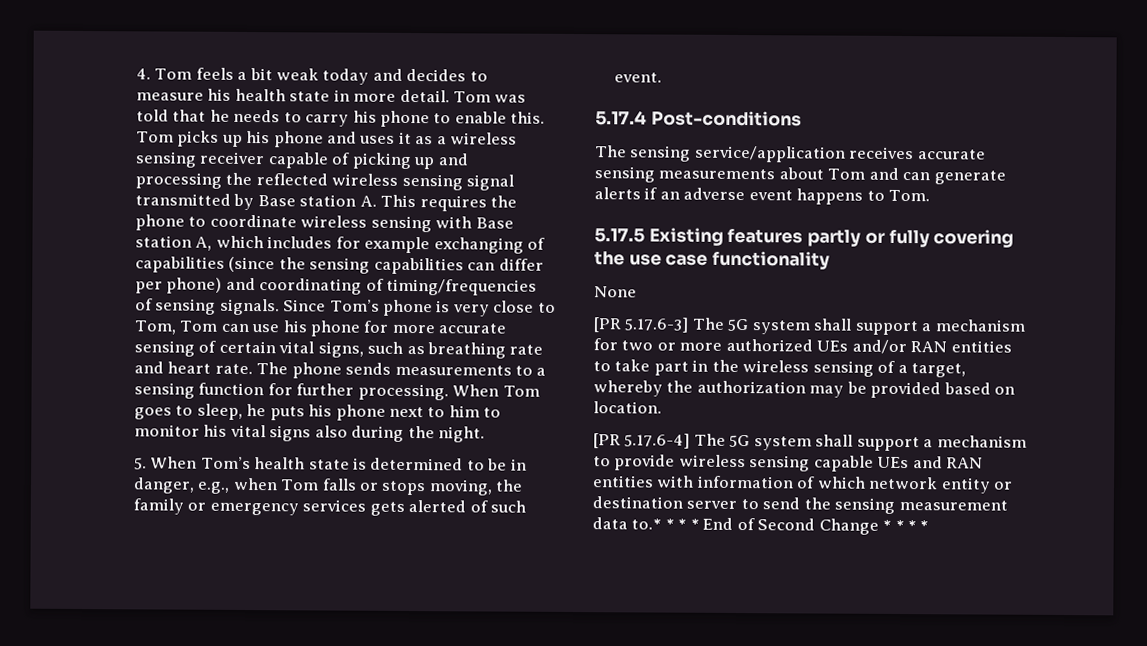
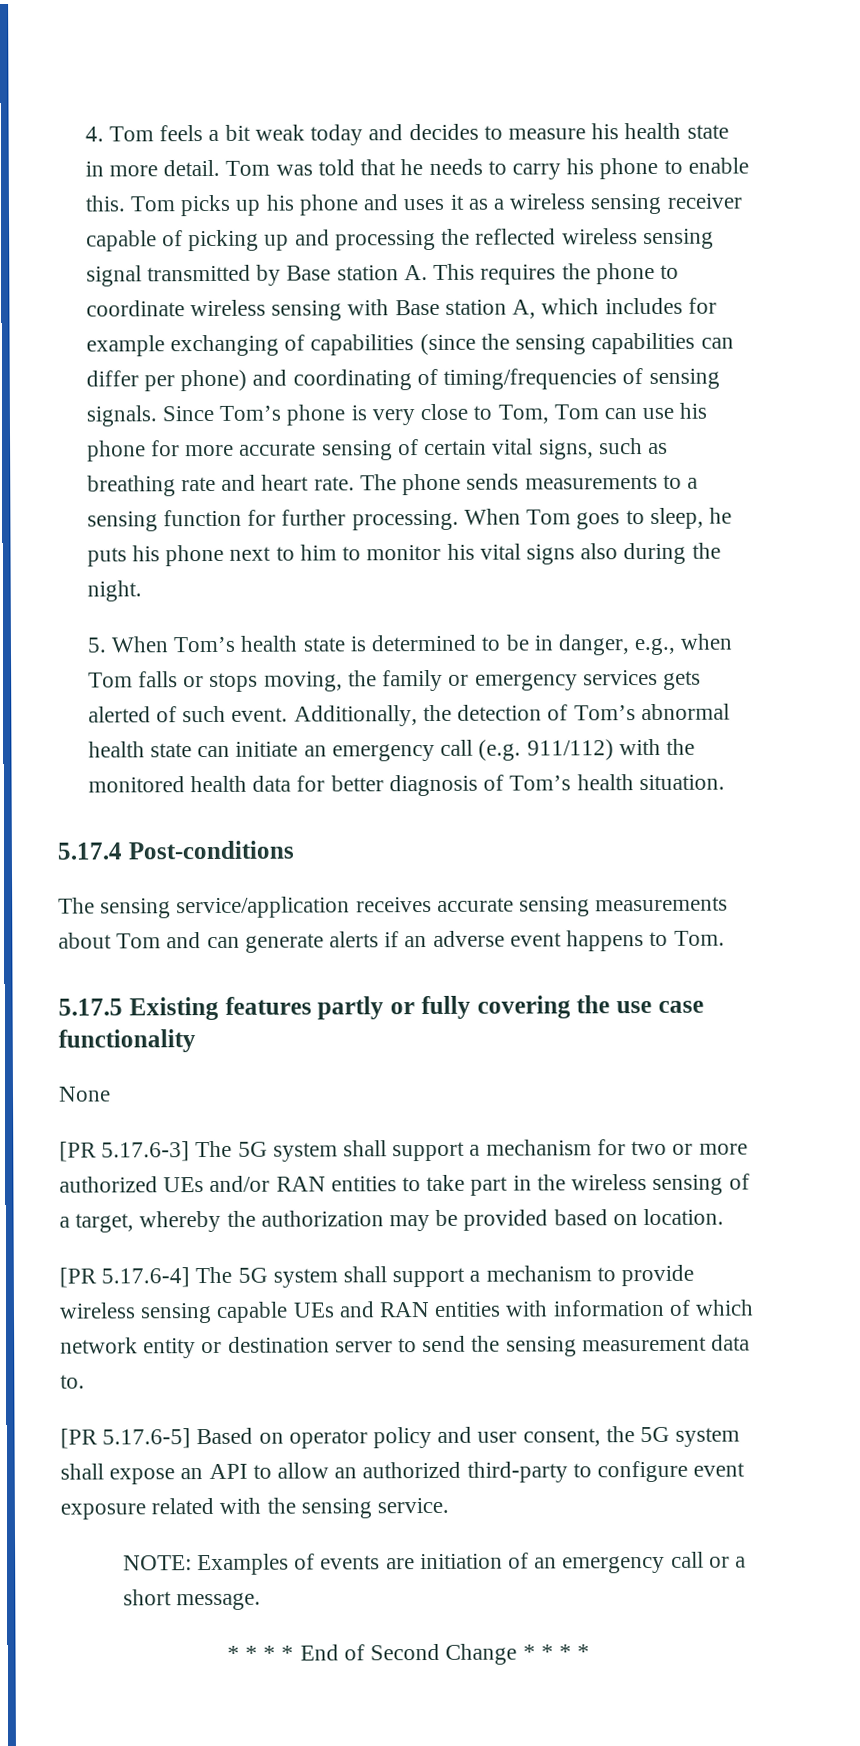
(662, 77) none -> [293,703,730,727] [87,738,695,762] [87,774,725,797] Additionally, the detection of Tom’s abnormal health state can initiate an emergency call (e.g. 911/112) with the monitored health data for better diagnosis of Tom’s health situation.
[631,518,662,530] to.* -> [60,1374,85,1389] [60,1426,741,1449] [60,1460,746,1485] [60,1497,450,1520] [122,1551,747,1576] [122,1589,261,1611] [226,1645,240,1661] to. // [PR 5.17.6-5] Based on operator policy and user consent, the 5G system shall expose an API to allow an authorized third-party to configure event exposure related with the sensing service. // NOTE: Examples of events are initiation of an emergency call or a short message. // *

